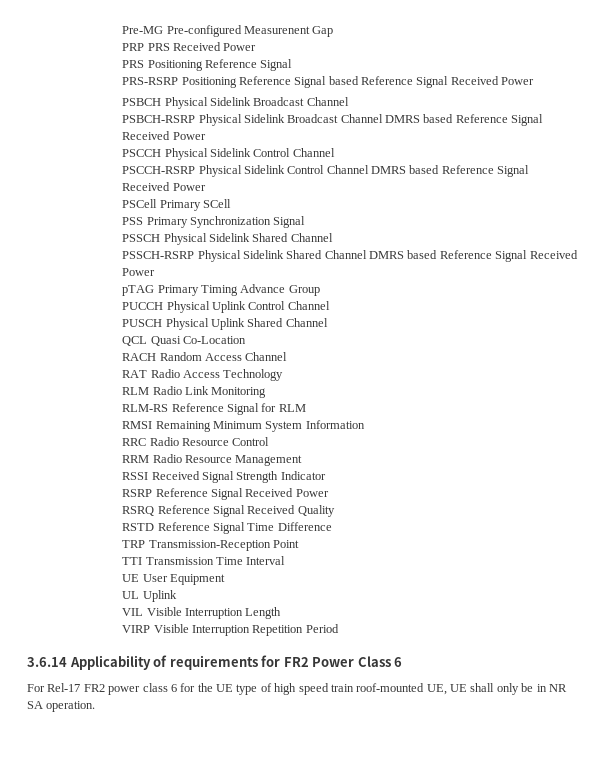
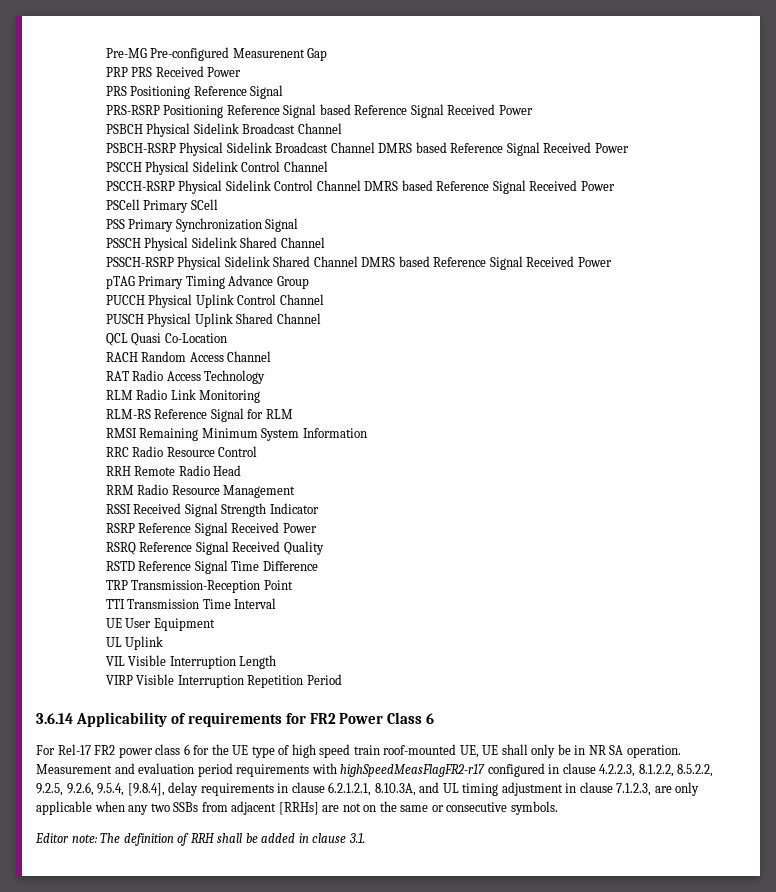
(270, 441) none -> [105,465,242,476] // RRH Remote Radio Head
(96, 706) none -> [36,763,714,777] [36,782,700,796] [36,801,558,815] [35,833,365,846] Measurement and evaluation period requirements with highSpeedMeasFlagFR2-r17 configured in clause 4.2.2.3, 8.1.2.2, 8.5.2.2, 9.2.5, 9.2.6, 9.5.4, [9.8.4], delay requirements in clause 6.2.1.2.1, 8.10.3A, and UL timing adjustment in clause 7.1.2.3, are only applicable when any two SSBs from adjacent [RRHs] are not on the same or consecutive symbols. // Editor note: The definition of RRH shall be added in clause 3.1.

